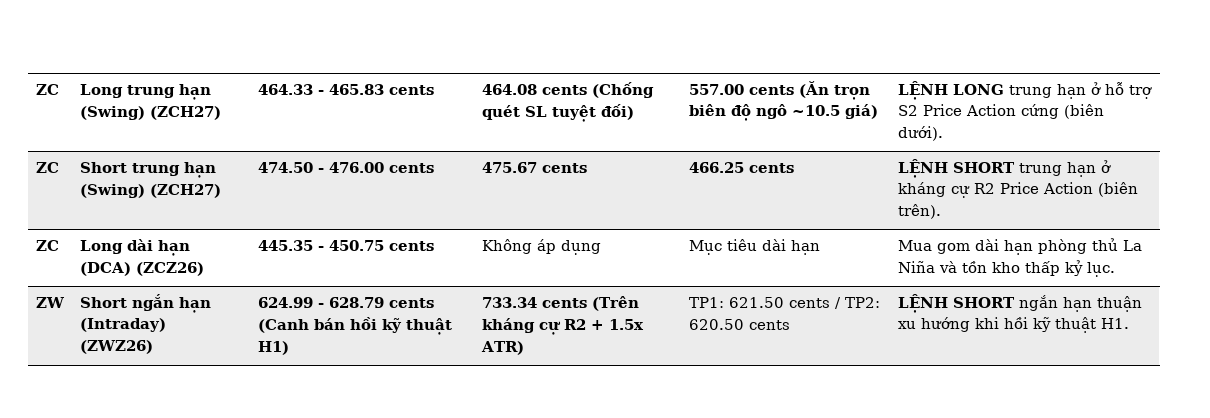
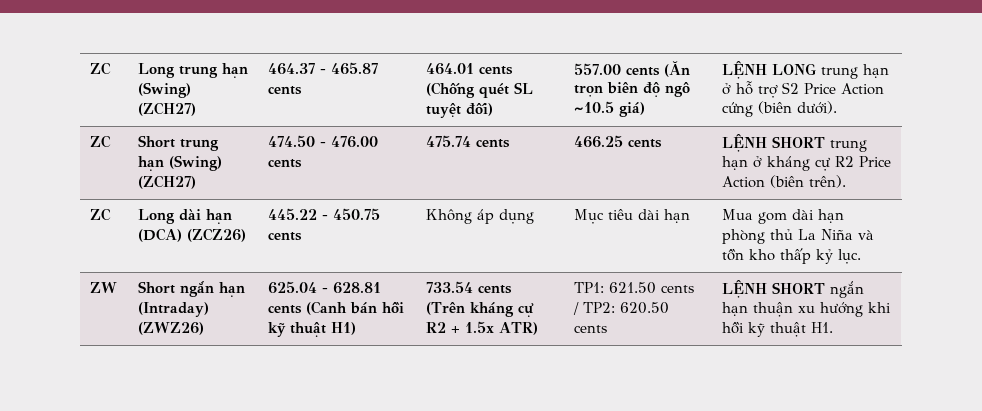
[257,84,434,95] [481,84,537,95] 464.33 - 465.83 cents | 464.08 -> [268,62,379,75] [268,86,303,95] [426,63,475,75] 464.37 - 465.87 cents | 464.01
[481,162,537,173] 475.67 -> [426,135,472,147] 475.74
[257,240,313,251] 445.35 -> [268,208,318,220] 445.22
[257,297,384,308] 624.99 - 628.79 -> [268,281,382,294] 625.04 - 628.81
[481,297,537,308] 733.34 -> [426,281,474,293] 733.54

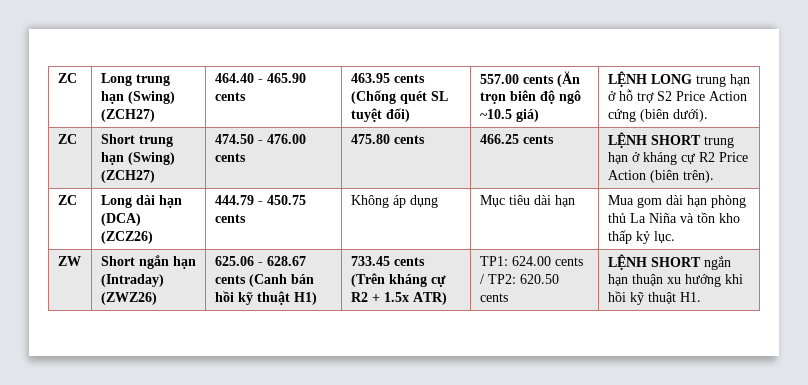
[268,62,379,75] [268,86,303,95] [426,63,475,75] 464.37 - 465.87 cents | 464.01 -> [214,73,306,83] [214,92,246,101] [350,73,390,83] 464.40 - 465.90 cents | 463.95
[426,135,472,147] 475.74 -> [350,134,390,144] 475.80
[268,208,318,220] 445.22 -> [214,195,254,205] 444.79
[268,281,382,294] 625.04 - 628.81 -> [214,256,306,266] 625.06 - 628.67
[426,281,474,293] 733.54 -> [350,256,390,266] 733.45
[609,282,657,294] 621.50 -> [511,256,551,266] 624.00

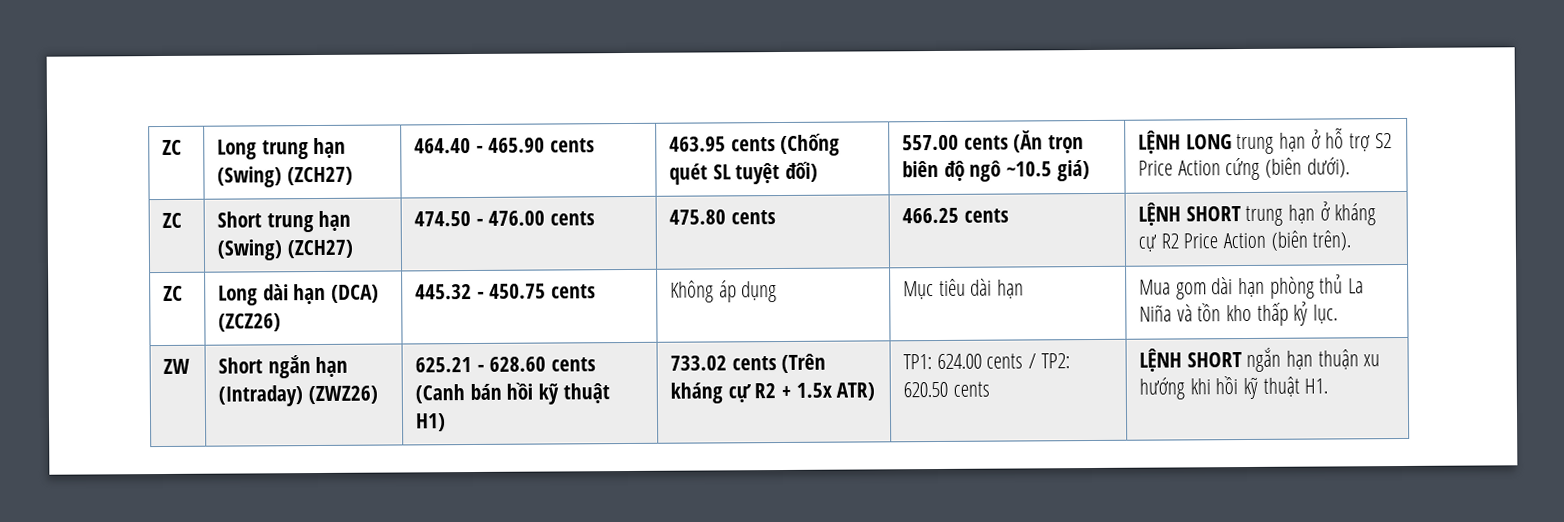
[214,195,254,205] 444.79 -> [415,284,473,300] 445.32
[214,256,306,266] 625.06 - 628.67 -> [415,356,547,373] 625.21 - 628.60
[350,256,390,266] 733.45 -> [670,355,728,371] 733.02

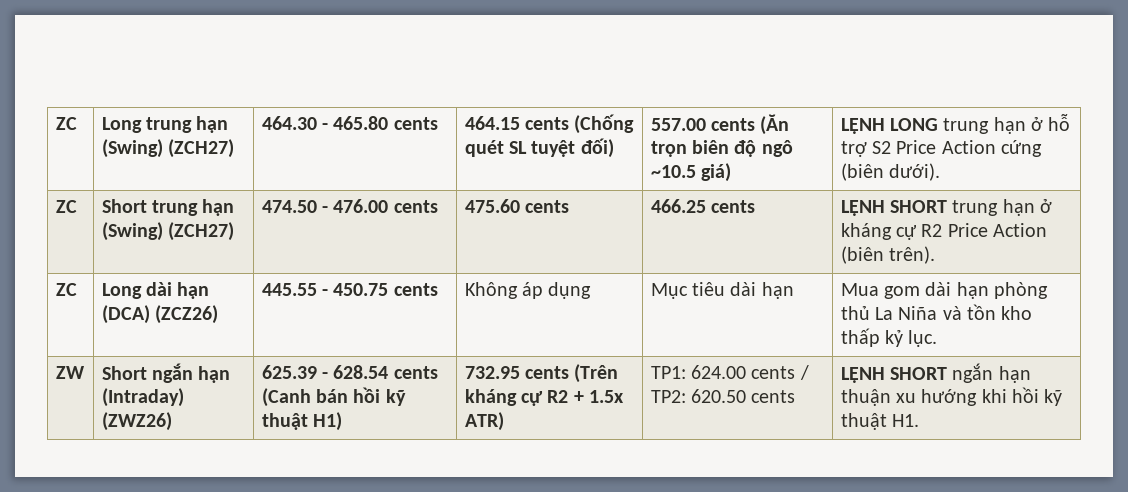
[414,137,596,154] [669,136,727,152] 464.40 - 465.90 cents | 463.95 -> [261,116,438,130] [464,116,520,130] 464.30 - 465.80 cents | 464.15
[669,209,727,225] 475.80 -> [464,199,520,213] 475.60
[415,284,473,300] 445.32 -> [261,283,317,296] 445.55
[415,356,547,373] 625.21 - 628.60 -> [261,365,389,379] 625.39 - 628.54
[670,355,728,371] 733.02 -> [464,366,520,379] 732.95

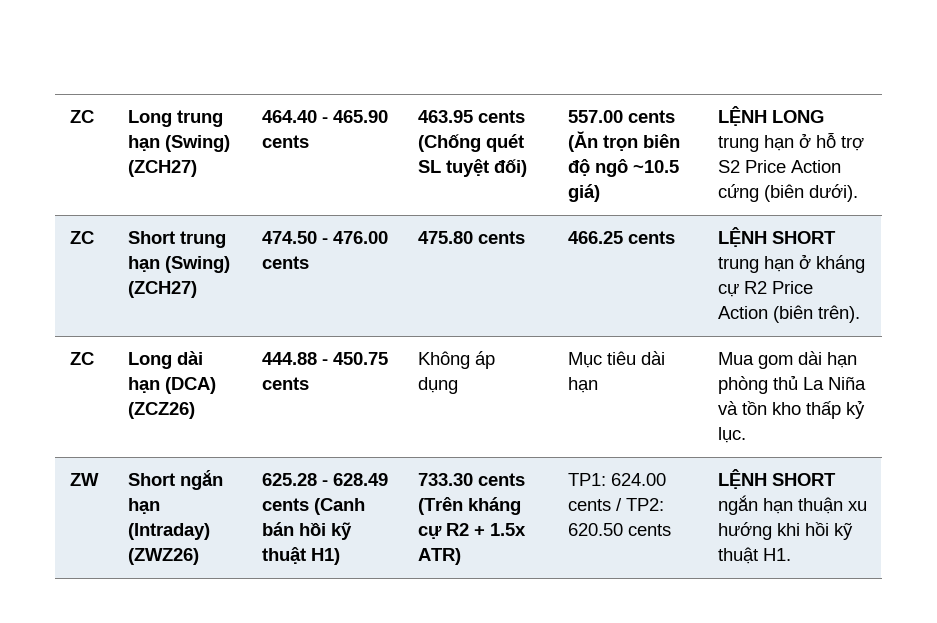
[261,116,438,130] [464,116,520,130] 464.30 - 465.80 cents | 464.15 -> [261,110,388,123] [261,135,309,148] [417,110,473,123] 464.40 - 465.90 cents | 463.95
[464,199,520,213] 475.60 -> [417,231,473,244] 475.80
[261,283,317,296] 445.55 -> [261,352,317,365] 444.88
[261,365,389,379] 625.39 - 628.54 -> [261,473,388,486] 625.28 - 628.49
[464,366,520,379] 732.95 -> [417,473,473,486] 733.30

